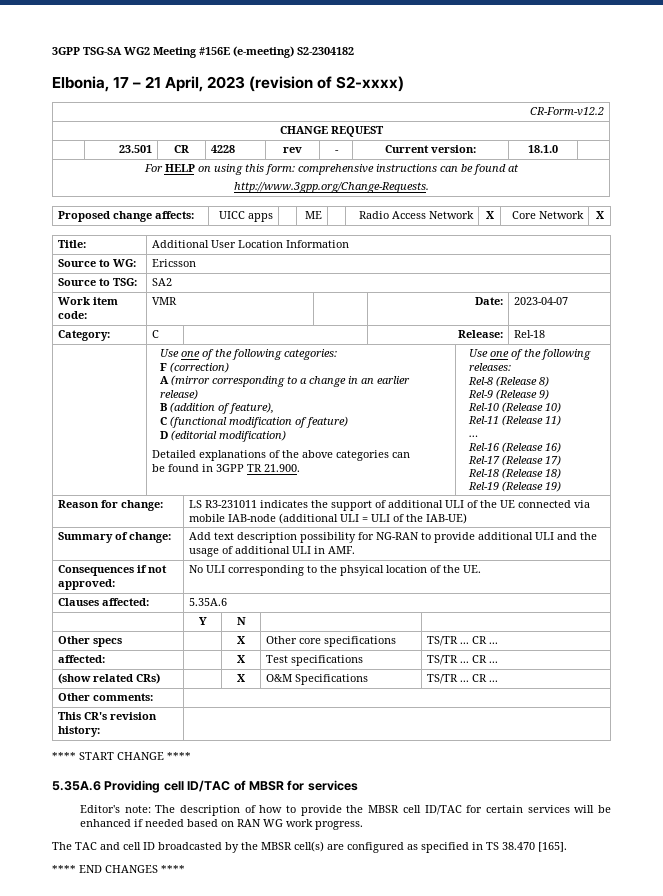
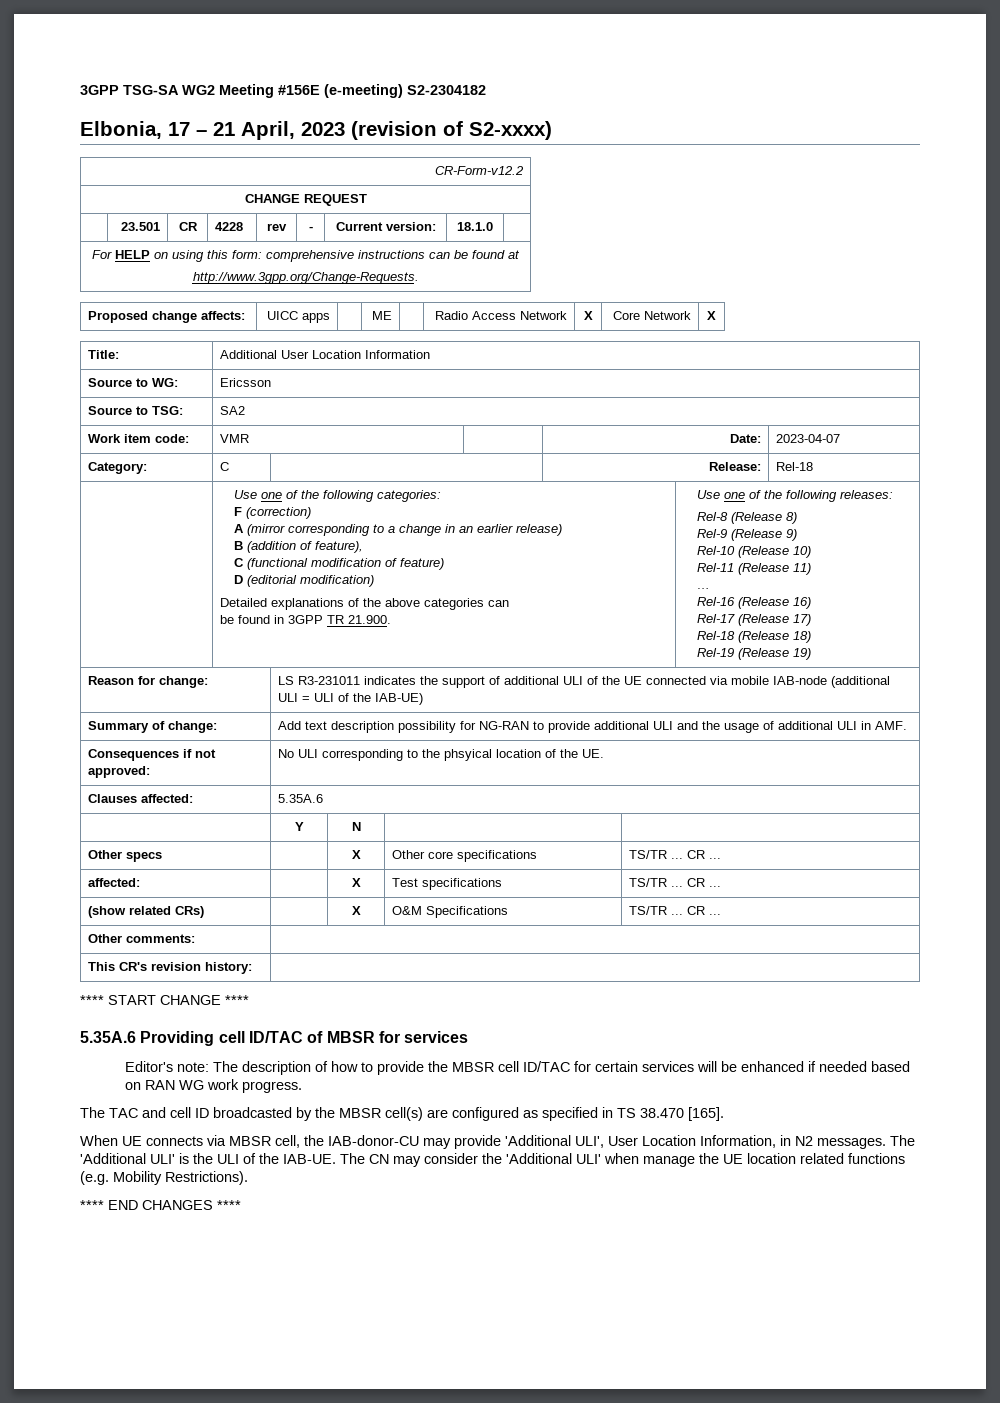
(567, 847) none -> [80,1135,915,1149] [80,1153,905,1167] [80,1171,248,1185] // When UE connects via MBSR cell, the IAB-donor-CU may provide 'Additional ULI', User Location Information, in N2 messages. The 'Additional ULI' is the ULI of the IAB-UE. The CN may consider the 'Additional ULI' when manage the UE location related functions (e.g. Mobility Restrictions).

